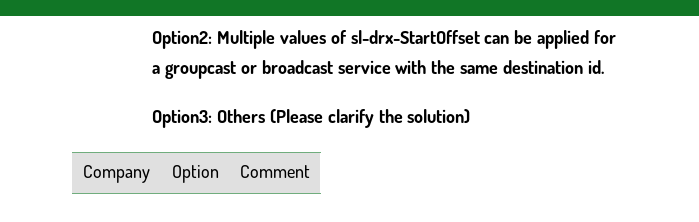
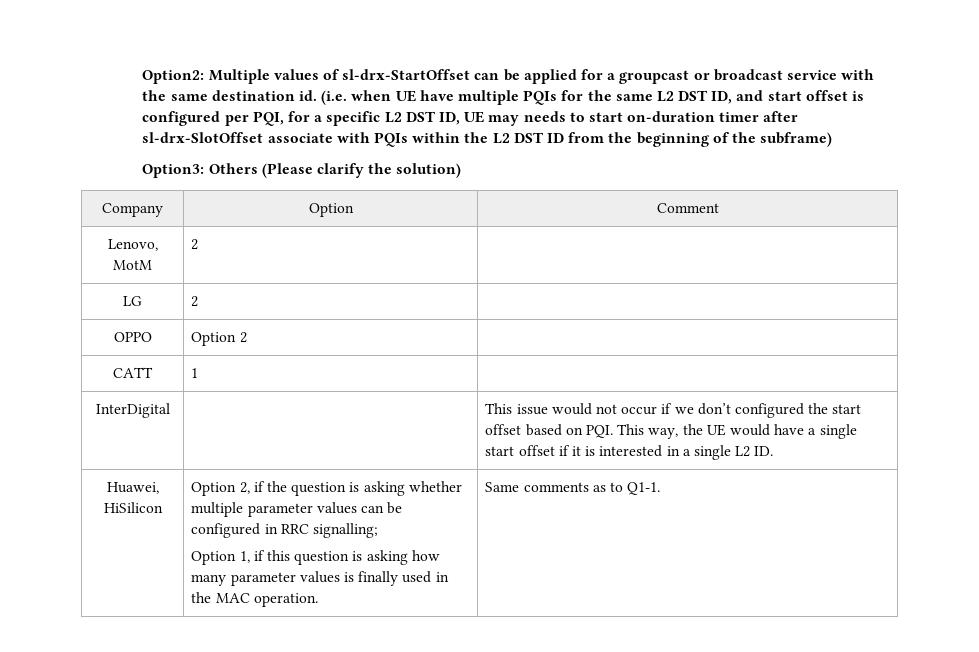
(604, 67) none -> [321,90,864,105] [142,111,799,126] [142,132,833,147] (i.e. when UE have multiple PQIs for the same L2 DST ID, and start offset is configured per PQI, for a specific L2 DST ID, UE may needs to start on-duration timer after sl-drx-SlotOffset associate with PQIs within the L2 DST ID from the beginning of the subframe)
(310, 171) none -> [107,239,158,251] [113,260,152,270] [191,239,199,250] [123,296,142,306] [191,296,199,307] [113,332,152,342] [191,332,247,346] [113,367,153,378] [191,368,199,378] [95,403,170,418] [485,403,862,418] [485,424,857,439] [485,445,774,460] [106,482,159,494] [103,502,163,513] [191,481,462,496] [191,502,403,517] [191,523,379,538] [191,550,440,565] [191,571,449,586] [191,592,318,607] [485,482,661,495] // Lenovo, MotM | 2 | // LG | 2 | // OPPO | Option 2 | // CATT | 1 | // InterDigital | | This issue would not occur if we don’t configured the start offset based on PQI. This way, the UE would have a single start offset if it is interested in a single L2 ID. // Huawei, HiSilicon | Option 2, if the question is asking whether multiple parameter values can be configured in RRC signalling; // Option 1, if this question is asking how many parameter values is finally used in the MAC operation. | Same comments as to Q1-1.

